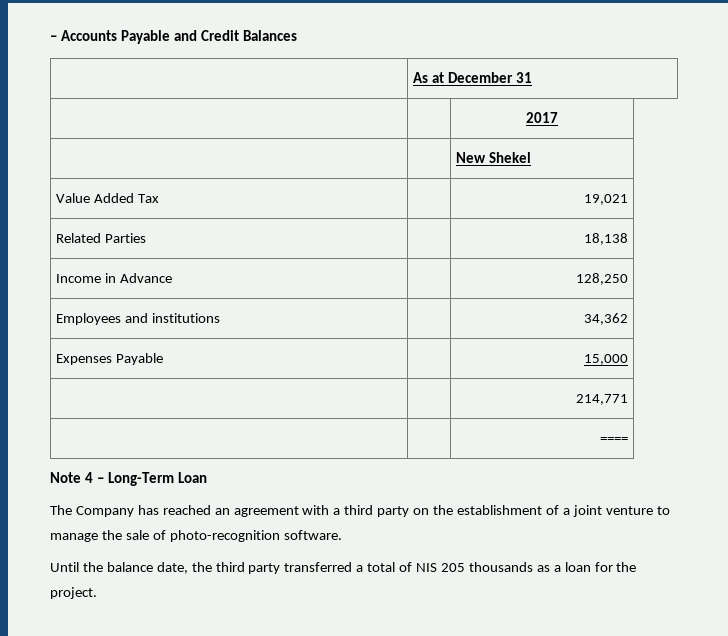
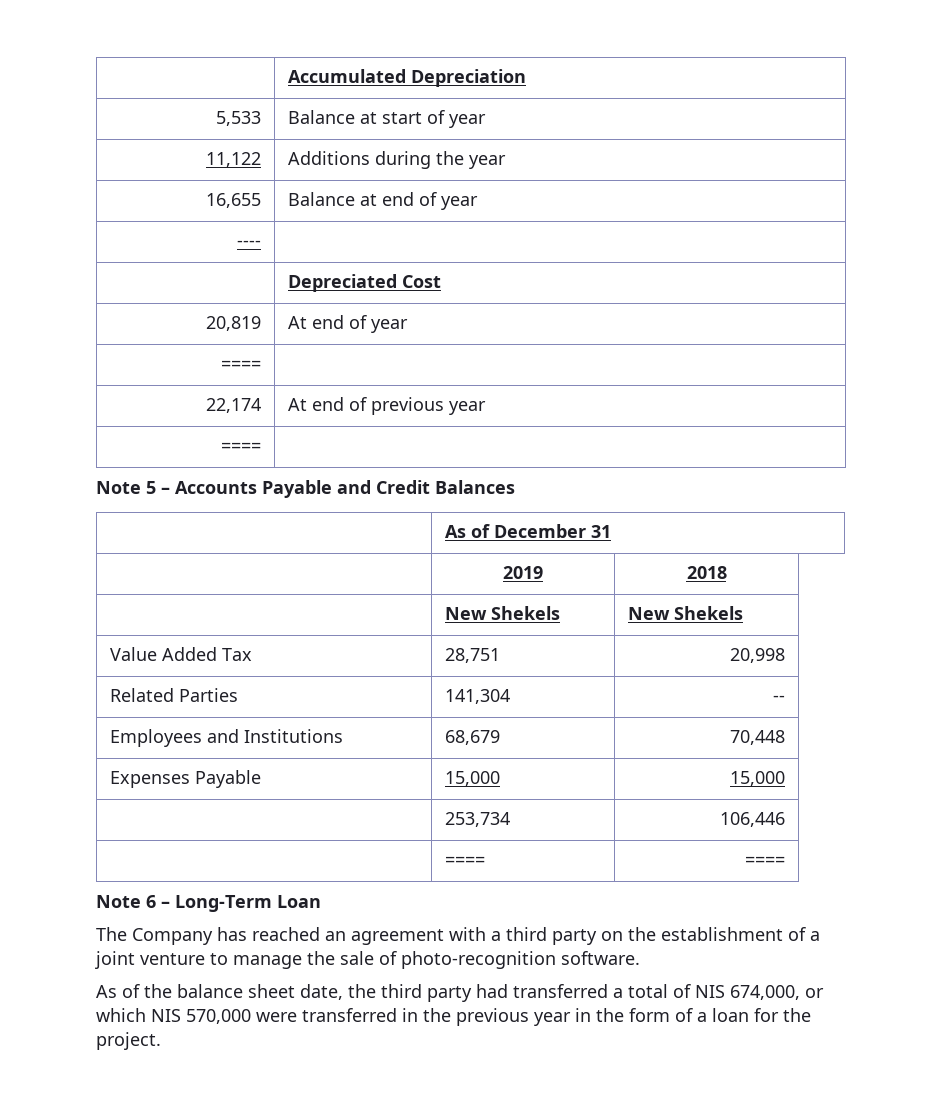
(50, 38) none -> [287,69,526,87] [216,111,262,126] [287,110,486,128] [206,152,262,167] [287,151,506,169] [206,193,262,208] [287,192,478,210] [237,240,262,247] [287,274,441,292] [206,316,262,331] [287,315,408,333] [221,360,262,370] [206,398,262,413] [287,397,486,415] [221,442,262,452] [96,481,156,494] | Accumulated Depreciation // 5,533 | Balance at start of year // 11,122 | Additions during the year // 16,655 | Balance at end of year // ---- | // | Depreciated Cost // 20,819 | At end of year // ==== | // 22,174 | At end of previous year // ==== | // Note 5
[431,72,444,83] at -> [470,524,490,538] of
[526,112,558,123] [455,152,531,163] | 2017 // | | New Shekel -> [503,566,543,579] [686,566,727,579] [444,606,560,620] [627,606,743,620] 2019 | 2018 // | New Shekels | New Shekels
[584,194,629,205] | 19,021 -> [444,648,500,663] [730,648,786,663] 28,751 | 20,998
[584,233,629,245] [55,273,172,283] [576,273,629,285] | 18,138 // Income in Advance | | 128,250 -> [444,689,510,704] [773,695,786,702] 141,304 | --
[151,313,220,323] [584,313,629,325] institutions | | 34,362 -> [243,729,343,743] [444,730,500,745] [730,730,786,745] Institutions | 68,679 | 70,448
(163, 359) none -> [444,771,500,786] 15,000
[576,394,629,405] | 214,771 // | -> [444,812,510,827] [720,812,786,827] [444,856,485,866] 253,734 | 106,446 // | ====
[84,472,93,483] 4 -> [146,895,156,908] 6
[50,562,79,572] Until -> [96,984,140,998] As of
(153, 567) none -> [248,984,295,998] sheet
(281, 568) none -> [476,984,508,998] had
[440,562,550,572] 205 thousands as -> [730,985,824,1000] [96,1008,693,1026] 674,000, or which NIS 570,000 were transferred in the previous year in the form of

